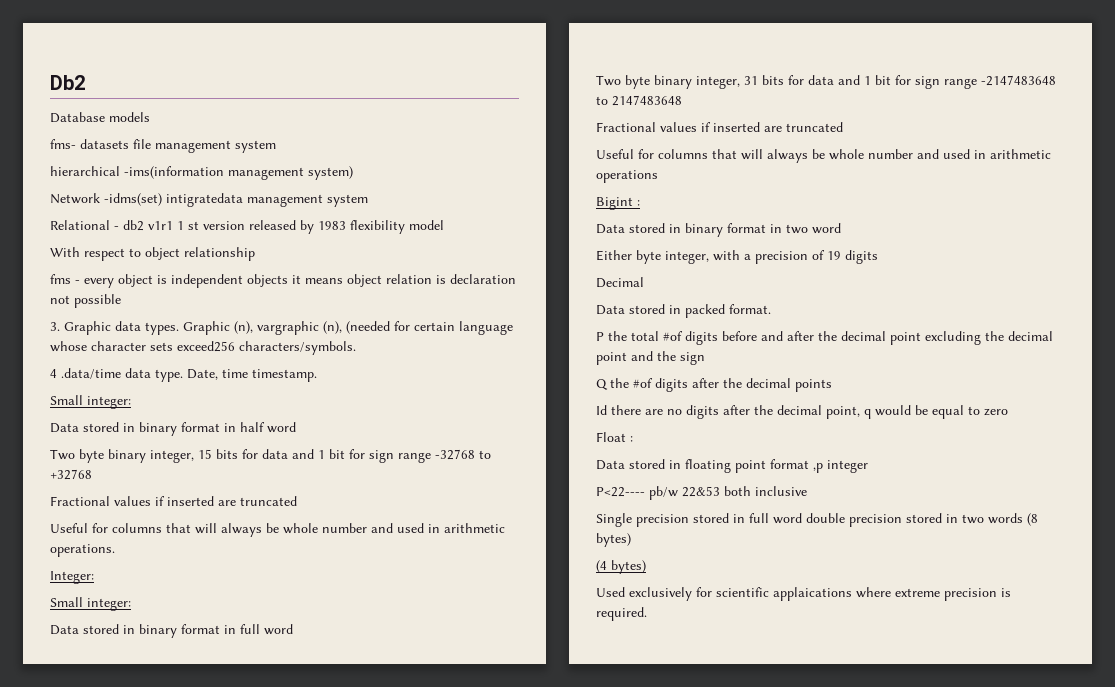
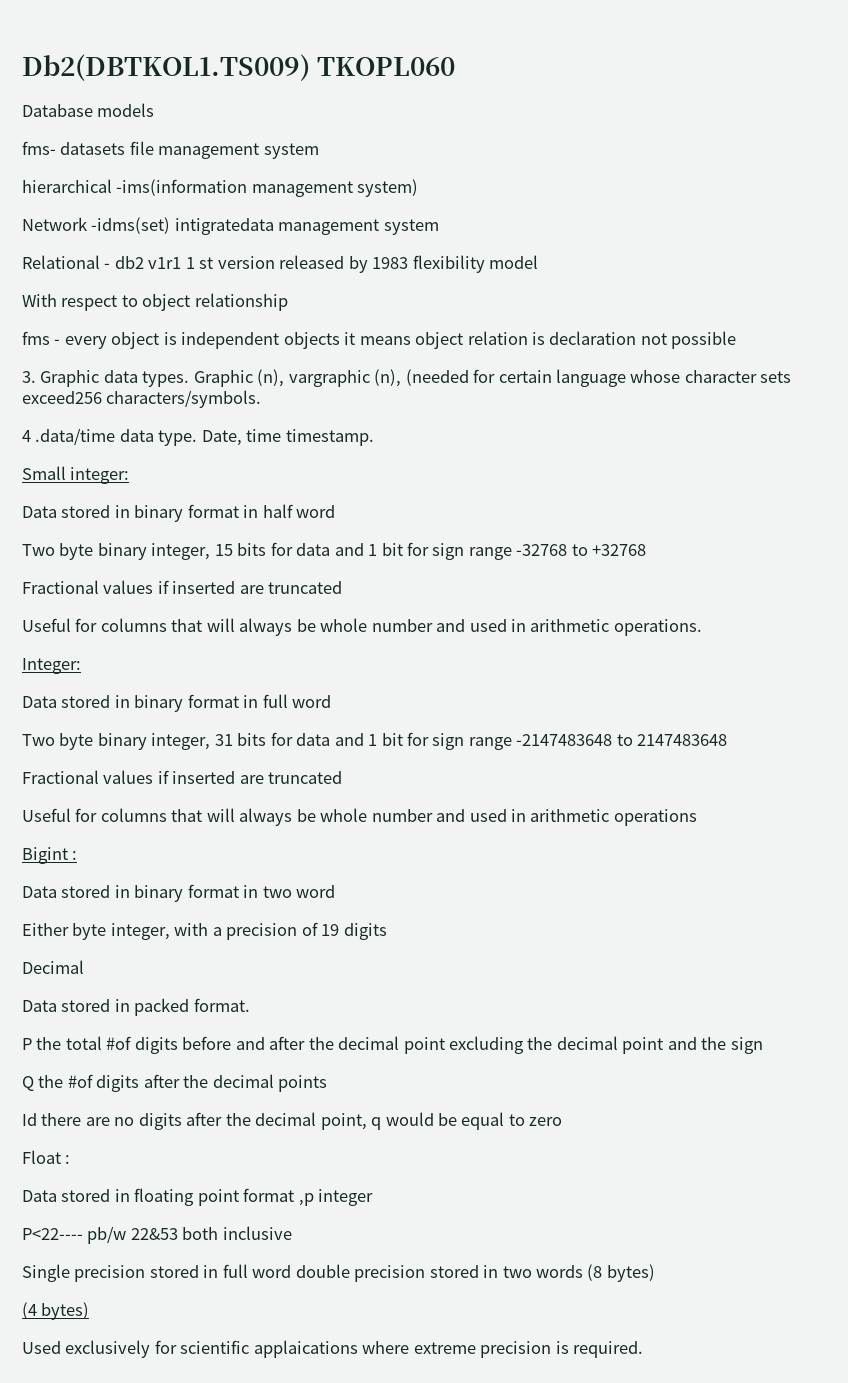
[50,75,85,90] Db2 -> [22,54,456,81] Db2(DBTKOL1.TS009) TKOPL060
[50,597,131,611] // Small integer: -> (81, 666) none

